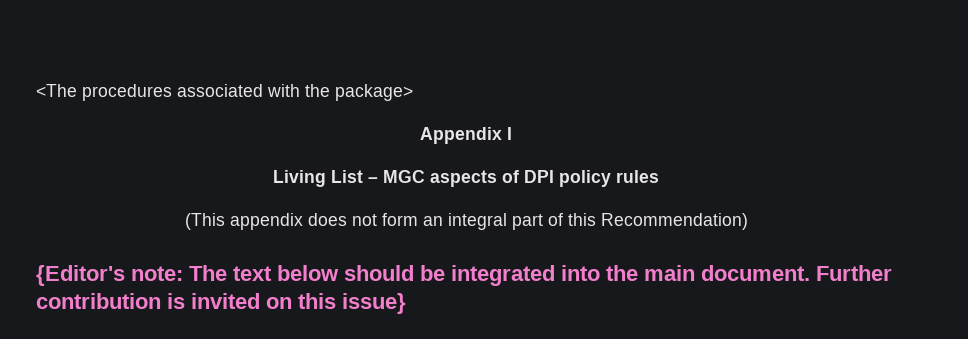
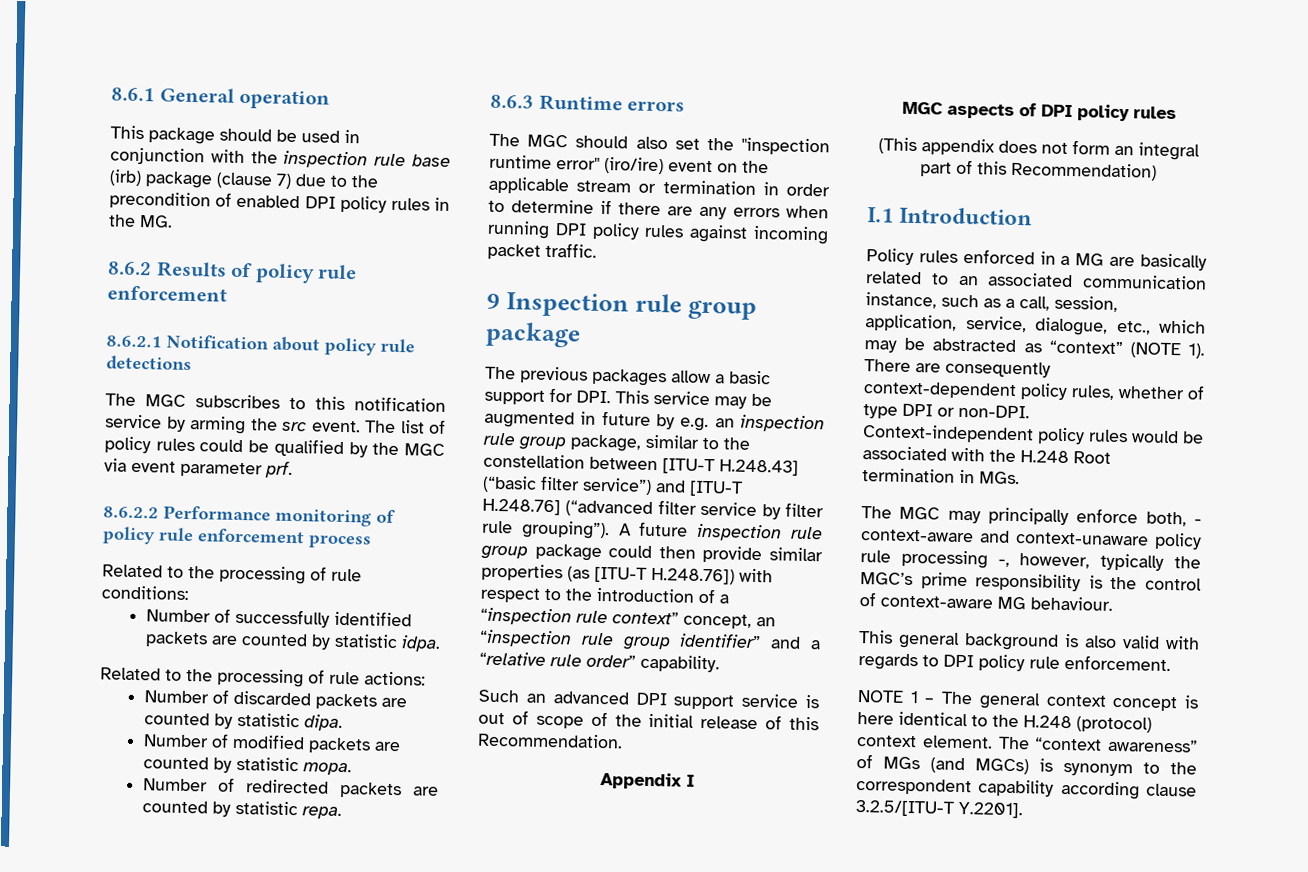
[36,84,413,101] <The procedures associated with the package> -> [111,87,331,110] [110,125,360,145] [110,147,452,169] [109,169,378,189] [109,191,450,213] [108,214,173,228] [108,261,358,284] [107,285,227,302] [106,334,415,356] [106,355,192,372] [105,393,446,412] [105,414,446,435] [104,436,446,458] [104,458,293,478] [103,505,396,527] [102,526,372,549] [102,564,362,585] [101,585,189,601] [145,608,412,628] [144,631,441,652] [100,667,426,688] [143,689,407,710] [143,712,343,732] [142,733,401,754] [142,756,352,776] [142,777,440,799] [141,800,342,820] [490,94,686,112] [489,133,830,156] [489,154,769,175] [488,176,830,197] [488,199,829,220] [487,220,829,245] [487,242,597,260] [486,292,757,320] [485,321,581,348] [485,366,771,387] [484,387,772,409] [484,410,825,433] [483,432,750,452] [483,453,799,476] [482,475,743,497] [482,498,824,520] [482,520,823,542] [480,543,823,564] [481,563,773,585] [480,587,729,604] [480,607,776,629] [479,629,821,651] [479,651,720,673] [478,689,820,710] [478,710,819,731] [477,732,623,749] 8.6.1 General operation // This package should be used in conjunction with the inspection rule base (irb) package (clause 7) due to the precondition of enabled DPI policy rules in the MG. // 8.6.2 Results of policy rule enforcement // 8.6.2.1 Notification about policy rule detections // The MGC subscribes to this notification service by arming the src event. The list of policy rules could be qualified by the MGC via event parameter prf. // 8.6.2.2 Performance monitoring of policy rule enforcement process // Related to the processing of rule conditions: // Number of successfully identified packets are counted by statistic idpa. // Related to the processing of rule actions: // Number of discarded packets are counted by statistic dipa. // Number of modified packets are counted by statistic mopa. // Number of redirected packets are counted by statistic repa. // 8.6.3 Runtime errors // The MGC should also set the "inspection runtime error" (iro/ire) event on the applicable stream or termination in order to determine if there are any errors when running DPI policy rules against incoming packet traffic. // 9 Inspection rule group package // The previous packages allow a basic support for DPI. This service may be augmented in future by e.g. an inspection rule group package, similar to the constellation between [ITU-T H.248.43] (“basic filter service”) and [ITU-T H.248.76] (“advanced filter service by filter rule grouping”). A future inspection rule group package could then provide similar properties (as [ITU-T H.248.76]) with respect to the introduction of a “inspection rule context” concept, an “inspection rule group identifier” and a “relative rule order” capability. // Such an advanced DPI support service is out of scope of the initial release of this Recommendation.
[273,170,378,187] Living List – -> (695, 780) none
[36,265,892,286] [36,293,406,314] {Editor's note: The text below should be integrated into the main document. Further contribution is invited on this issue} -> [867,206,1033,226] [866,248,1207,271] [866,271,1207,290] [865,292,1118,312] [865,314,1206,336] [864,337,1205,359] [864,359,1051,378] [863,381,1205,400] [863,403,1030,419] [862,424,1204,445] [862,446,1111,464] [862,468,1020,485] [861,506,1202,527] [861,529,1202,550] [860,549,1201,571] [860,572,1202,592] [859,592,1113,611] [859,630,1200,651] [858,653,1171,672] [857,690,1199,712] [857,711,1152,733] [857,734,1198,753] [856,753,1197,777] [856,777,1197,800] [855,799,1023,819] I.1 Introduction // Policy rules enforced in a MG are basically related to an associated communication instance, such as a call, session, application, service, dialogue, etc., which may be abstracted as “context” (NOTE 1). There are consequently context-dependent policy rules, whether of type DPI or non-DPI. Context-independent policy rules would be associated with the H.248 Root termination in MGs. // The MGC may principally enforce both, - context-aware and context-unaware policy rule processing -, however, typically the MGC’s prime responsibility is the control of context-aware MG behaviour. // This general background is also valid with regards to DPI policy rule enforcement. // NOTE 1 – The general context concept is here identical to the H.248 (protocol) context element. The “context awareness” of MGs (and MGCs) is synonym to the correspondent capability according clause 3.2.5/[ITU-T Y.2201].

